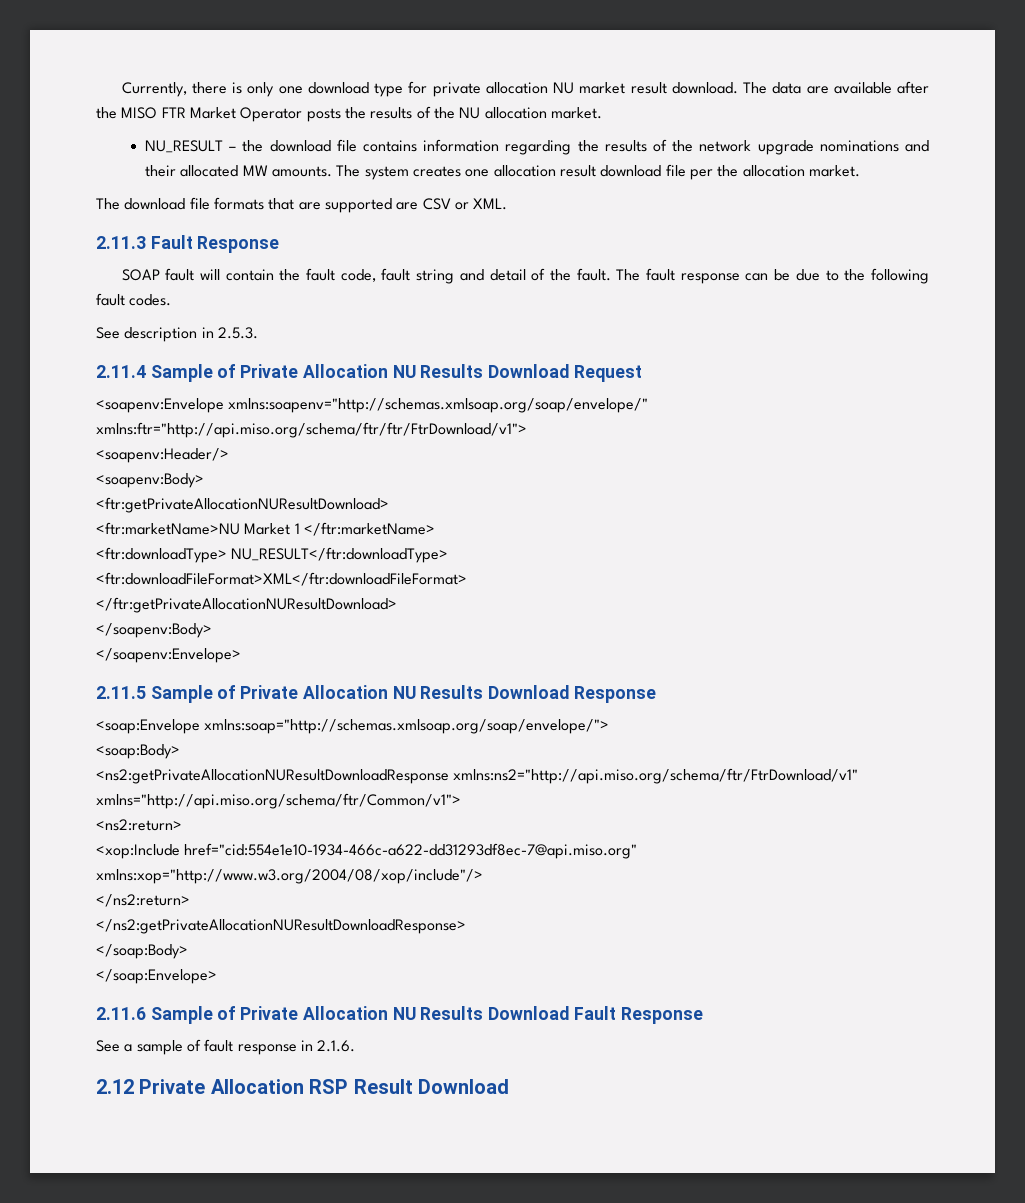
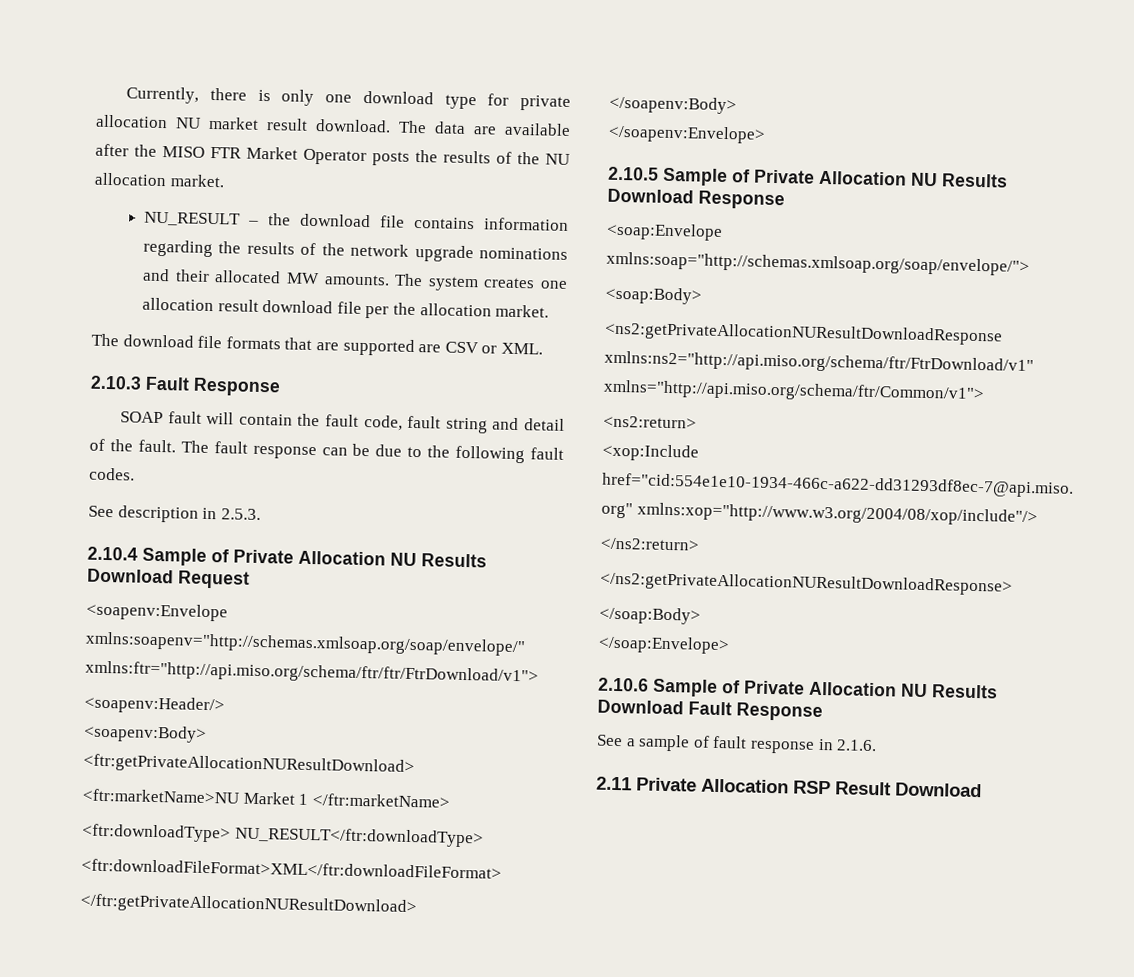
[96,236,146,249] 2.11.3 -> [90,375,142,390] 2.10.3
[96,365,146,378] 2.11.4 -> [87,546,138,561] 2.10.4
[96,686,146,699] 2.11.5 -> [608,166,659,181] 2.10.5
[96,1007,146,1020] 2.11.6 -> [598,677,649,692] 2.10.6
[96,1079,134,1094] 2.12 -> [596,776,632,791] 2.11

